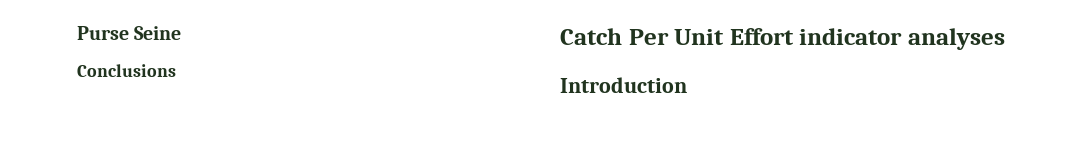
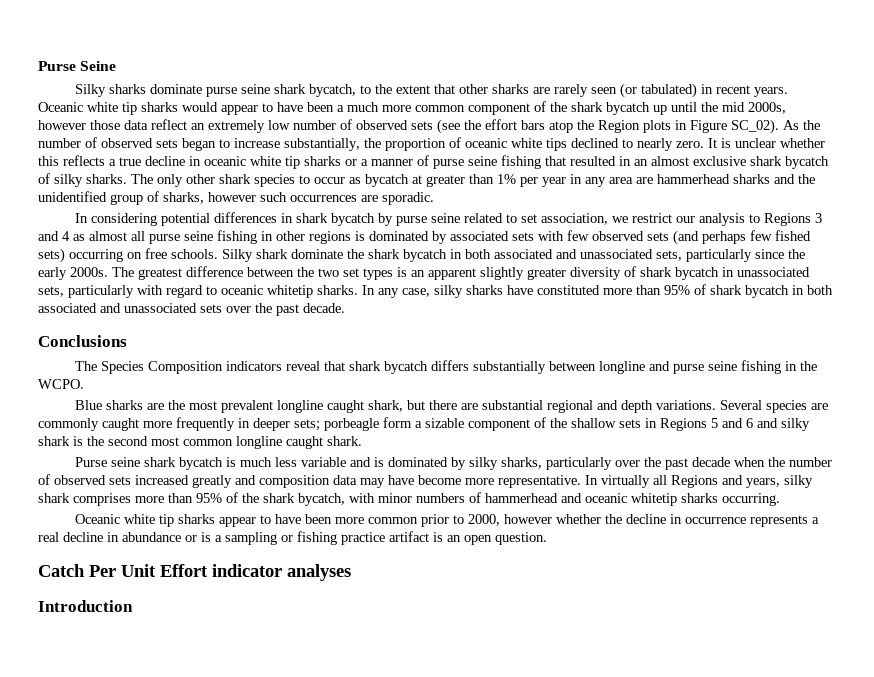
[77,64,176,77] Conclusions -> [74,83,788,98] [38,101,786,115] [38,119,820,134] [38,137,825,151] [38,155,829,169] [38,173,815,187] [38,191,434,205] [74,212,822,226] [38,230,811,245] [38,248,805,263] [38,266,810,280] [38,284,833,298] [38,303,345,316] [38,335,127,347] [74,360,817,374] [38,379,84,389] [74,400,828,413] [38,417,810,431] [38,436,362,449] [74,457,832,470] [38,474,813,488] [38,492,780,506] [74,514,819,527] [38,531,547,545] Silky sharks dominate purse seine shark bycatch, to the extent that other sharks are rarely seen (or tabulated) in recent years. Oceanic white tip sharks would appear to have been a much more common component of the shark bycatch up until the mid 2000s, however those data reflect an extremely low number of observed sets (see the effort bars atop the Region plots in Figure SC_02). As the number of observed sets began to increase substantially, the proportion of oceanic white tips declined to nearly zero. It is unclear whether this reflects a true decline in oceanic white tip sharks or a manner of purse seine fishing that resulted in an almost exclusive shark bycatch of silky sharks. The only other shark species to occur as bycatch at greater than 1% per year in any area are hammerhead sharks and the unidentified group of sharks, however such occurrences are sporadic. // In considering potential differences in shark bycatch by purse seine related to set association, we restrict our analysis to Regions 3 and 4 as almost all purse seine fishing in other regions is dominated by associated sets with few observed sets (and perhaps few fished sets) occurring on free schools. Silky shark dominate the shark bycatch in both associated and unassociated sets, particularly since the early 2000s. The greatest difference between the two set types is an apparent slightly greater diversity of shark bycatch in unassociated sets, particularly with regard to oceanic whitetip sharks. In any case, silky sharks have constituted more than 95% of shark bycatch in both associated and unassociated sets over the past decade. // Conclusions // The Species Composition indicators reveal that shark bycatch differs substantially between longline and purse seine fishing in the WCPO. // Blue sharks are the most prevalent longline caught shark, but there are substantial regional and depth variations. Several species are commonly caught more frequently in deeper sets; porbeagle form a sizable component of the shallow sets in Regions 5 and 6 and silky shark is the second most common longline caught shark. // Purse seine shark bycatch is much less variable and is dominated by silky sharks, particularly over the past decade when the number of observed sets increased greatly and composition data may have become more representative. In virtually all Regions and years, silky shark comprises more than 95% of the shark bycatch, with minor numbers of hammerhead and oceanic whitetip sharks occurring. // Oceanic white tip sharks appear to have been more common prior to 2000, however whether the decline in occurrence represents a real decline in abundance or is a sampling or fishing practice artifact is an open question.

